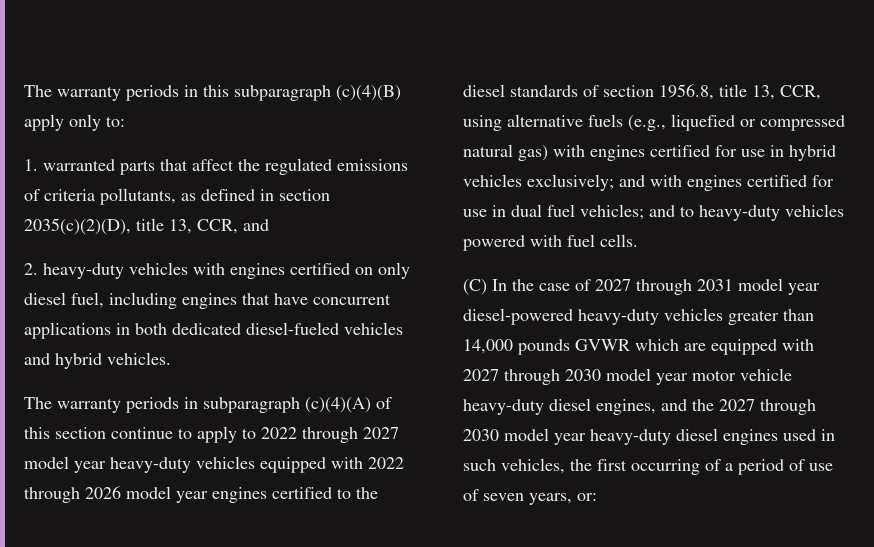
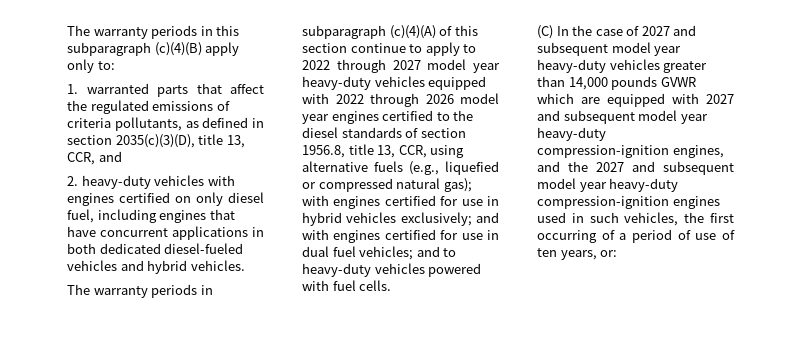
[24,218,131,235] 2035(c)(2)(D), -> [115,134,195,148] 2035(c)(3)(D),
[518,145,548,161] gas) -> [443,178,472,192] gas);
[636,278,820,295] [463,308,573,325] through 2031 model year diesel-powered -> [673,25,697,36] [537,42,682,56] and subsequent model year
[504,368,792,385] [463,398,591,415] through 2030 model year motor vehicle heavy-duty diesel -> [537,110,708,124] [537,127,606,141] [537,145,669,158] and subsequent model year heavy-duty compression-ignition
[760,399,816,415] [463,428,718,445] through 2030 model year heavy-duty diesel -> [632,161,734,175] [537,178,679,192] [537,196,669,209] and subsequent model year heavy-duty compression-ignition
[483,493,524,501] seven -> [537,248,557,257] ten

